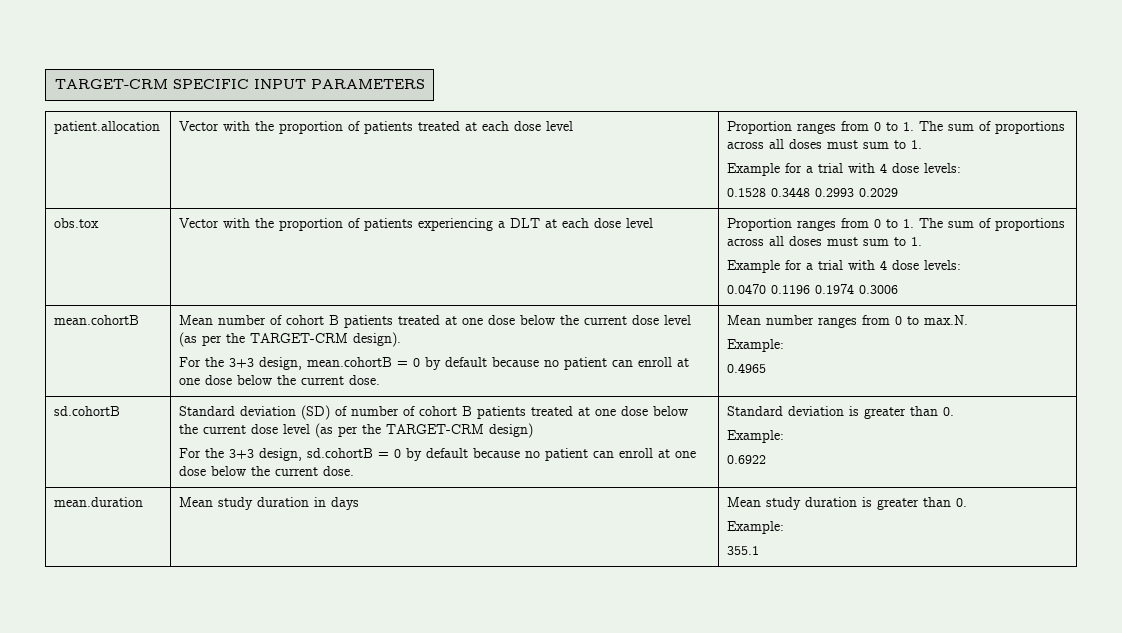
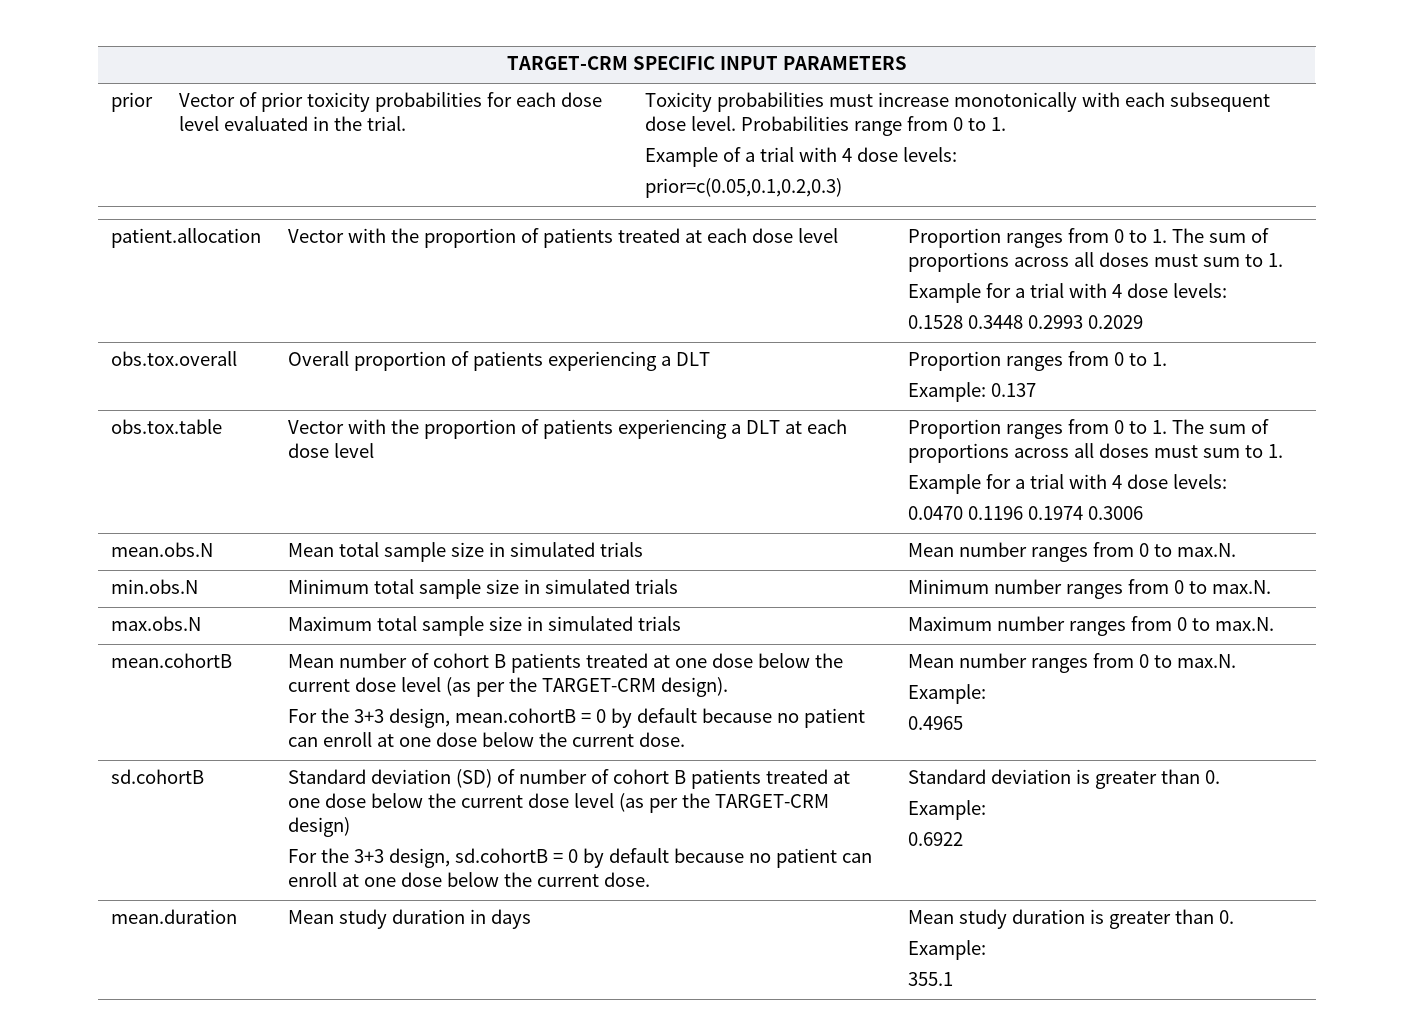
(425, 84) none -> [111,92,154,112] [179,92,603,112] [179,116,407,131] [645,92,1271,112] [645,116,1007,136] [645,147,958,167] [645,178,843,198] // prior | Vector of prior toxicity probabilities for each dose level evaluated in the trial. | Toxicity probabilities must increase monotonically with each subsequent dose level. Probabilities range from 0 to 1. // Example of a trial with 4 dose levels: // prior=c(0.05,0.1,0.2,0.3)
[54,218,100,228] obs.tox -> [111,351,238,366] [288,351,711,371] [908,351,1168,371] [908,382,1037,402] [111,419,223,434] obs.tox.overall | Overall proportion of patients experiencing a DLT | Proportion ranges from 0 to 1. // Example: 0.137 // obs.tox.table
(899, 289) none -> [111,542,214,557] [288,542,644,562] [908,542,1237,562] [111,579,199,594] [288,579,679,599] [908,579,1272,599] [111,616,202,631] [288,616,682,636] [908,616,1275,636] // mean.obs.N | Mean total sample size in simulated trials | Mean number ranges from 0 to max.N. // min.obs.N | Minimum total sample size in simulated trials | Minimum number ranges from 0 to max.N. // max.obs.N | Maximum total sample size in simulated trials | Maximum number ranges from 0 to max.N.

